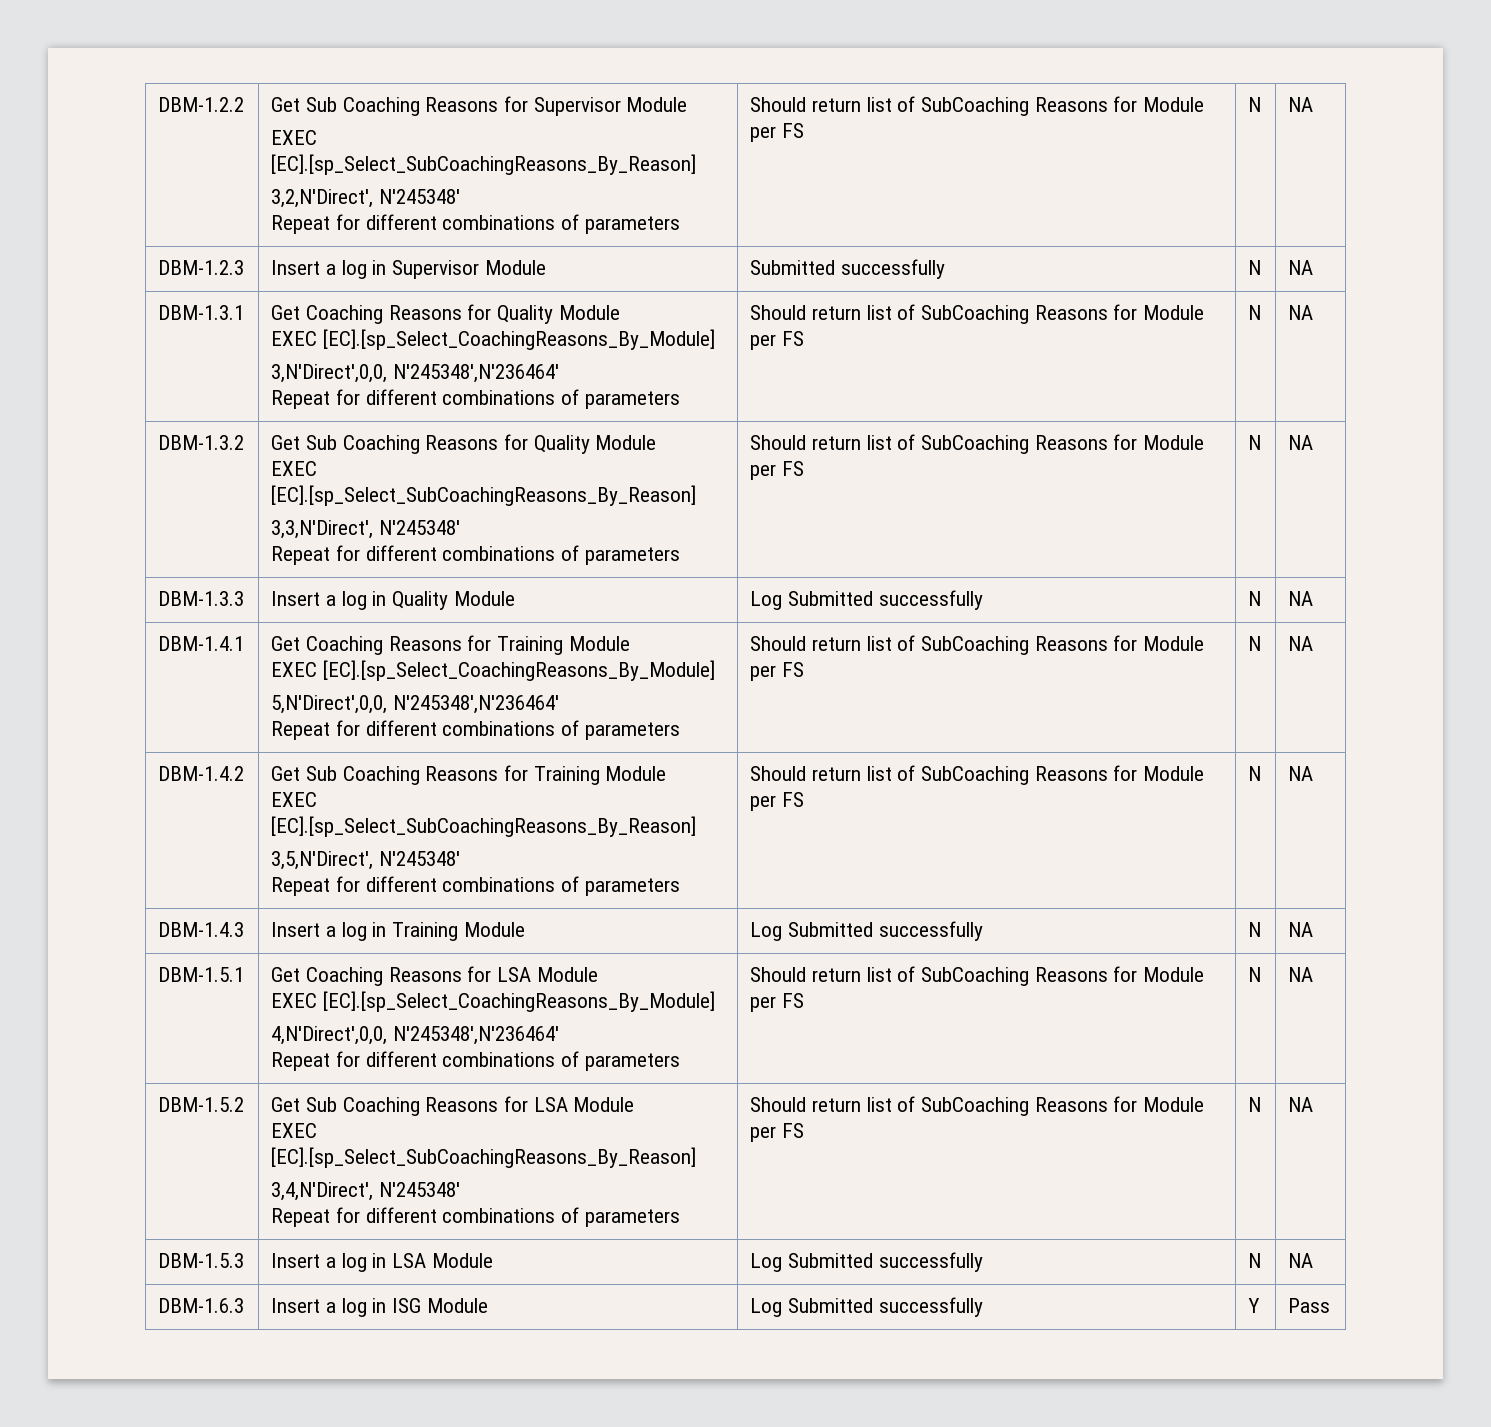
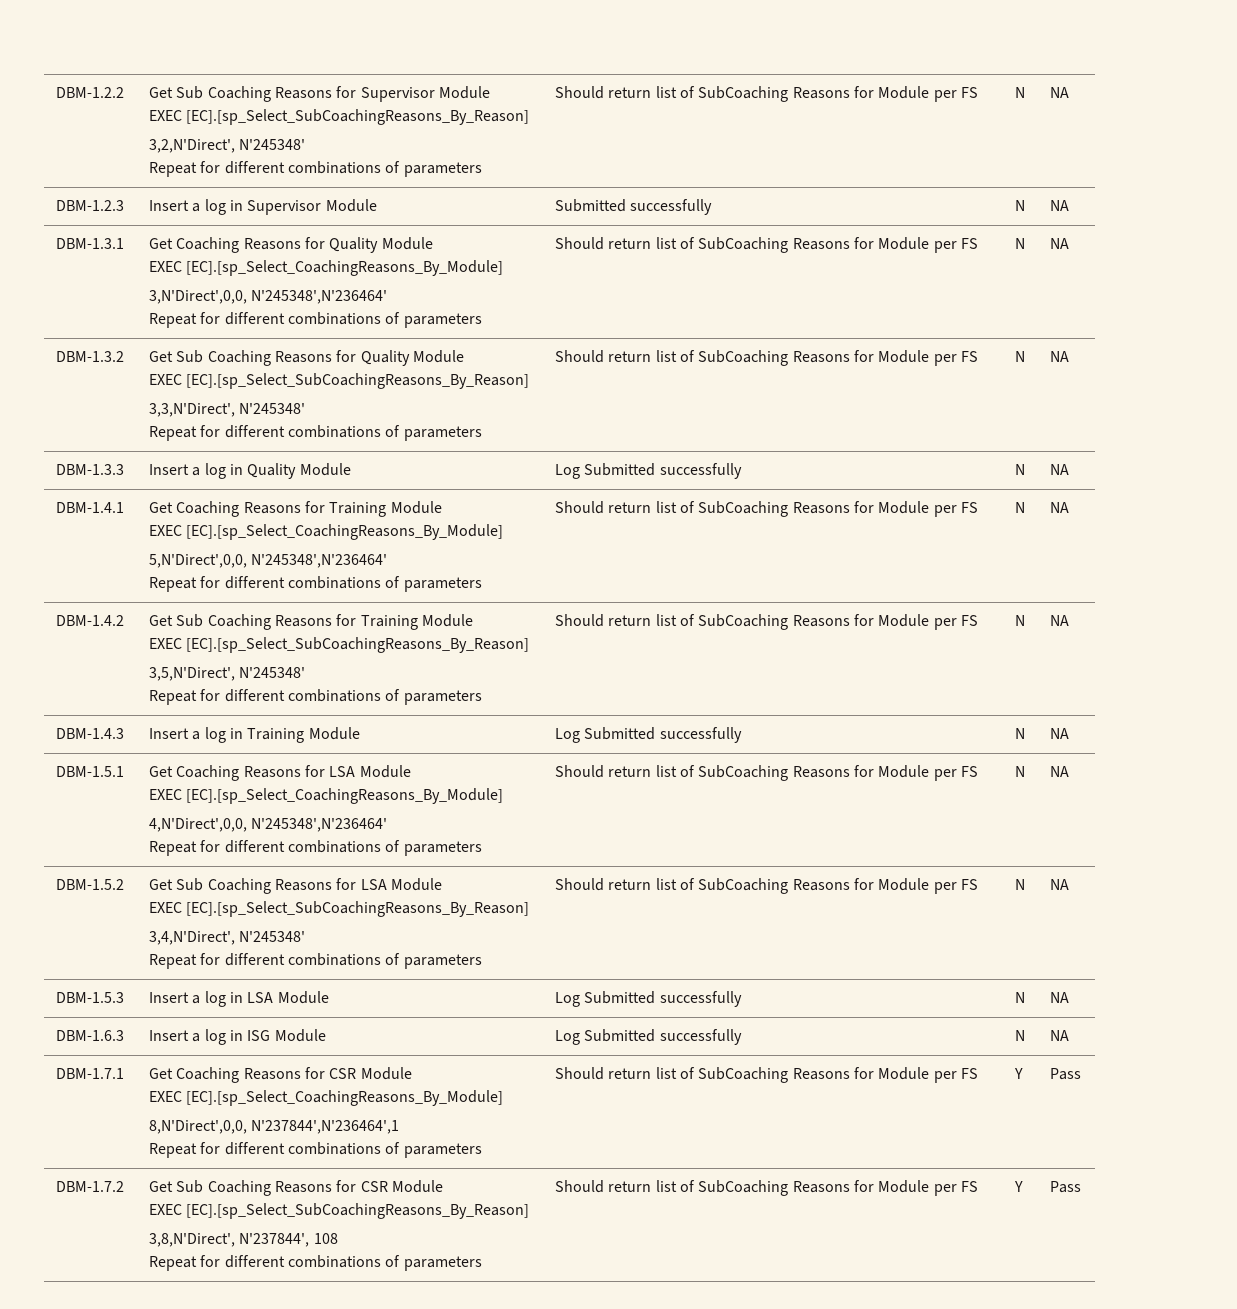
(983, 1307) none -> [1015,1030,1026,1041] [1050,1030,1070,1041] [56,1068,125,1079] [149,1067,412,1083] [149,1090,504,1106] [149,1120,400,1134] [149,1142,482,1158] [555,1067,978,1083] [1014,1068,1024,1079] [1050,1068,1082,1080] [56,1181,125,1192] [149,1180,443,1196] [149,1203,530,1219] [149,1233,338,1247] [149,1255,482,1271] [555,1180,978,1196] | N | NA // DBM-1.7.1 | Get Coaching Reasons for CSR Module // EXEC [EC].[sp_Select_CoachingReasons_By_Module] // 8,N'Direct',0,0, N'237844',N'236464',1 // Repeat for different combinations of parameters | Should return list of SubCoaching Reasons for Module per FS | Y | Pass // DBM-1.7.2 | Get Sub Coaching Reasons for CSR Module // EXEC [EC].[sp_Select_SubCoachingReasons_By_Reason] // 3,8,N'Direct', N'237844', 108 // Repeat for different combinations of parameters | Should return list of SubCoaching Reasons for Module per FS

